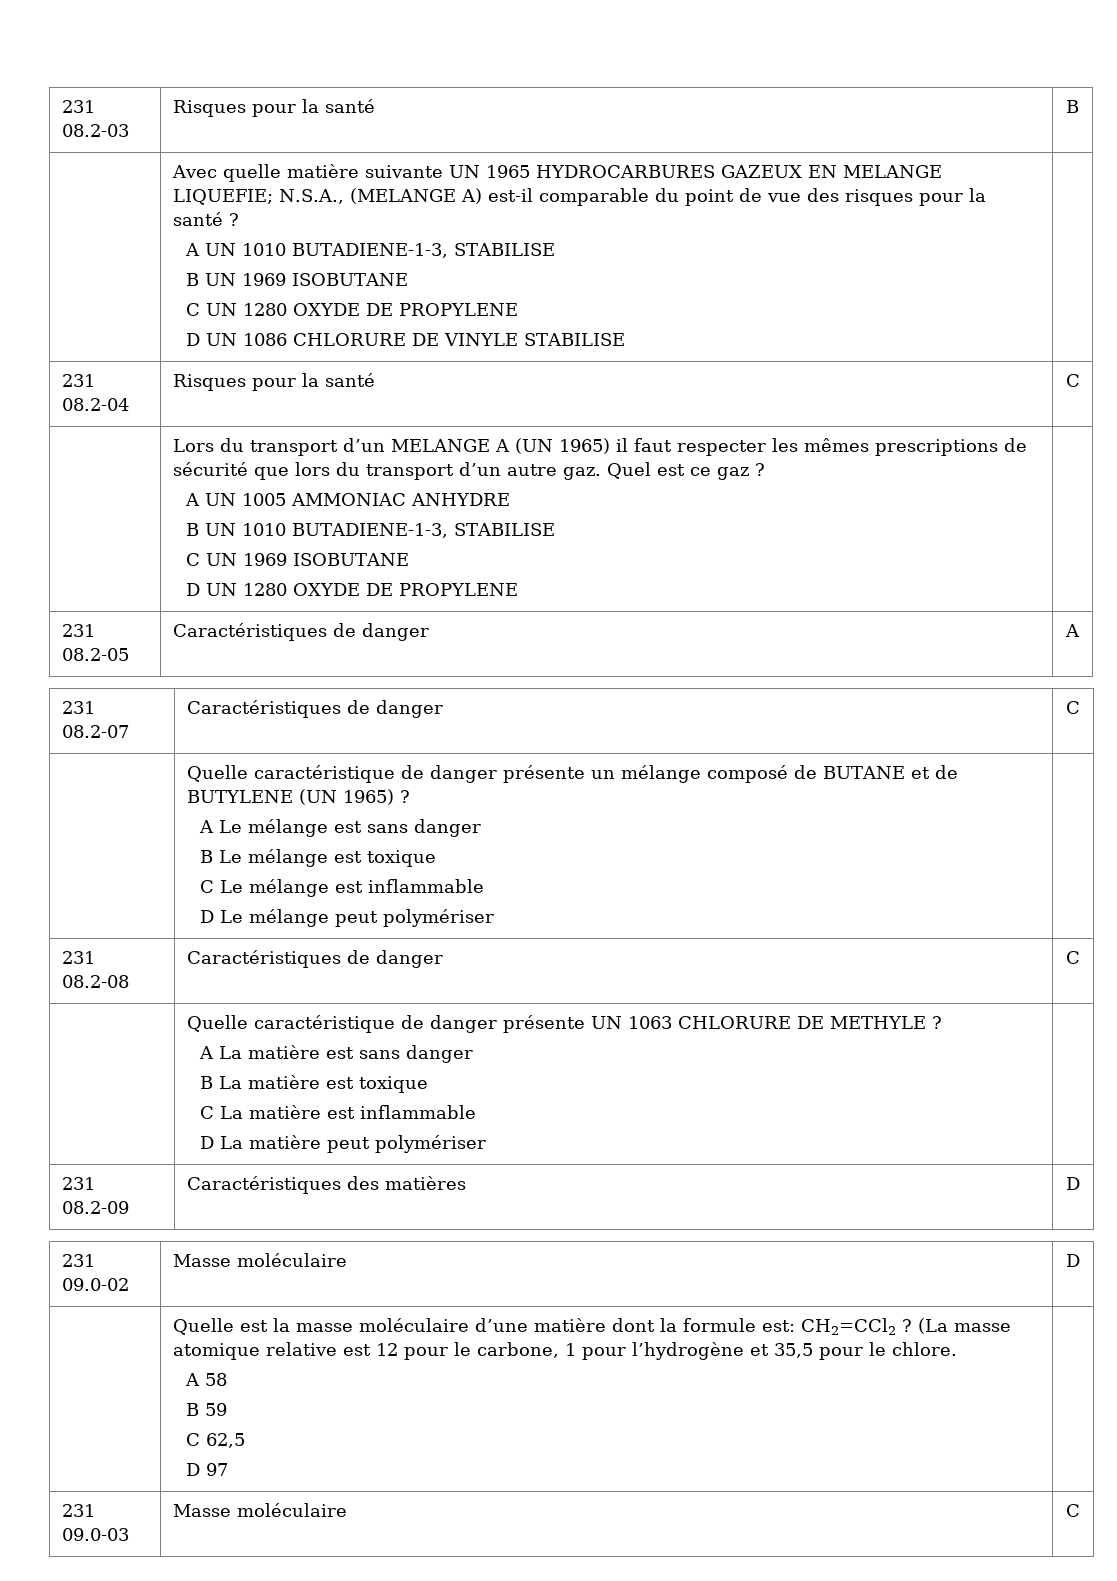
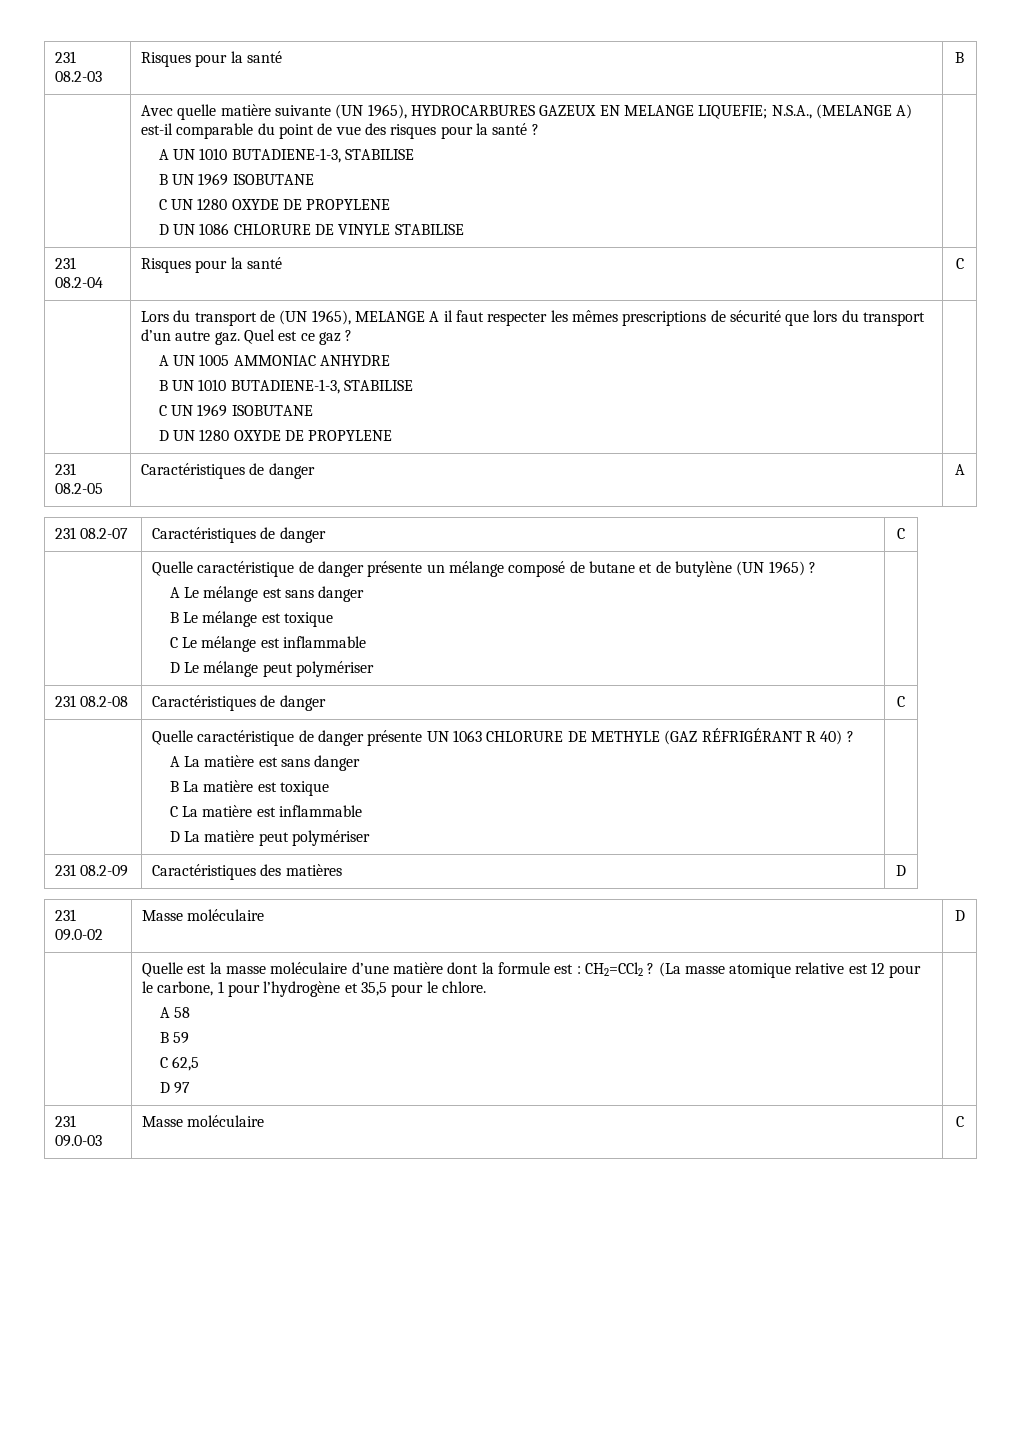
[448,165,530,178] UN 1965 -> [335,104,407,119] (UN 1965),
[342,438,610,454] d’un MELANGE A (UN 1965) -> [259,310,440,325] de (UN 1965), MELANGE A
[822,766,905,779] BUTANE -> [588,561,635,573] butane
[186,790,293,803] BUTYLENE -> [674,561,732,577] butylène
(926, 1022) none -> [664,728,843,745] (GAZ RÉFRIGÉRANT R 40)
[761,1320,795,1332] est: -> [554,964,581,974] est :

